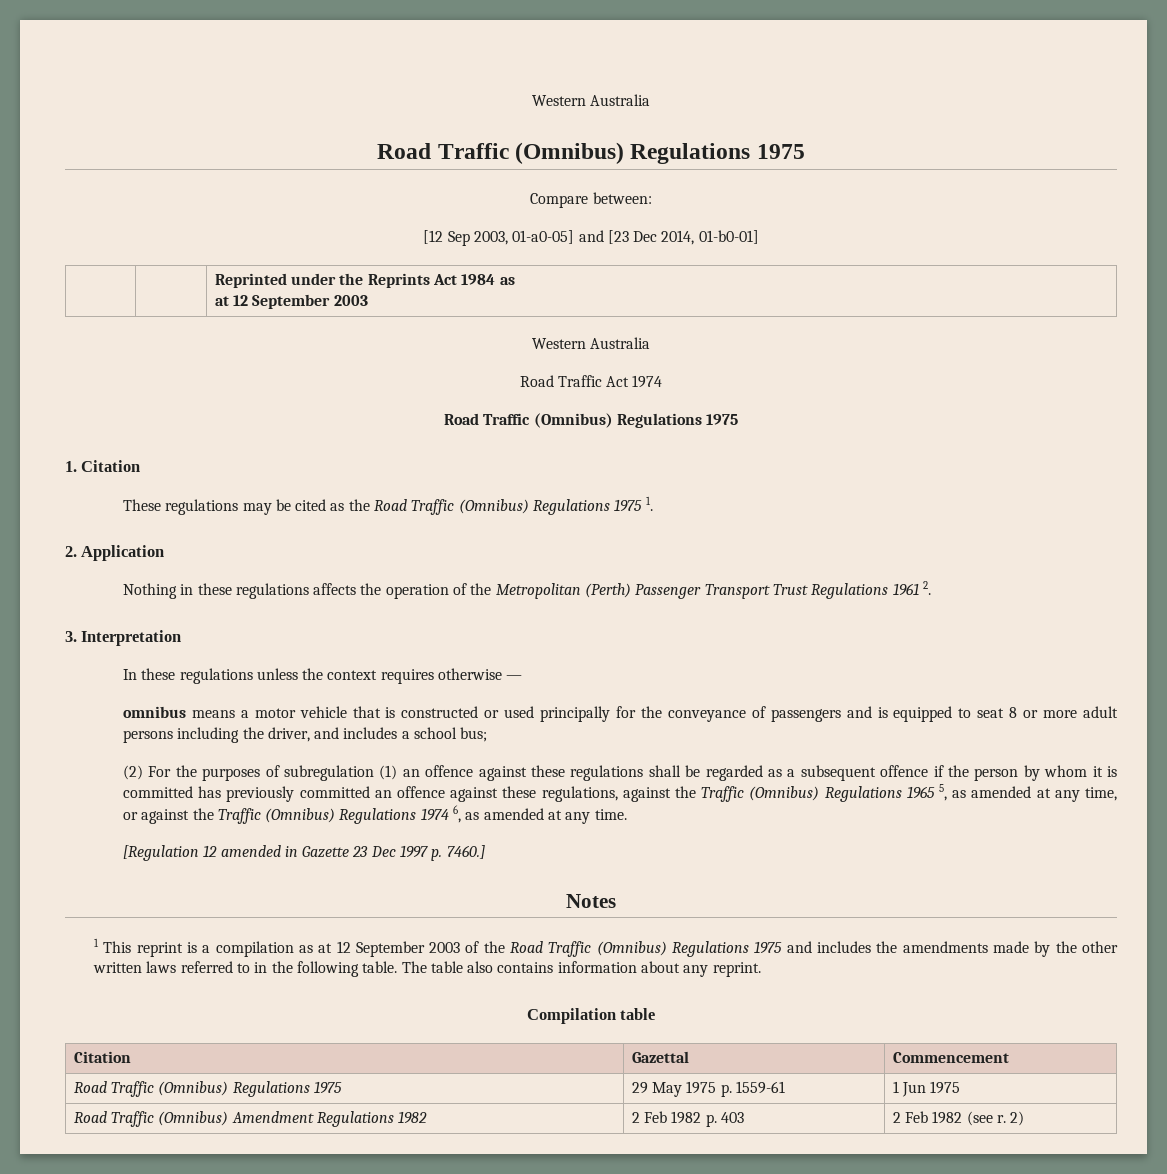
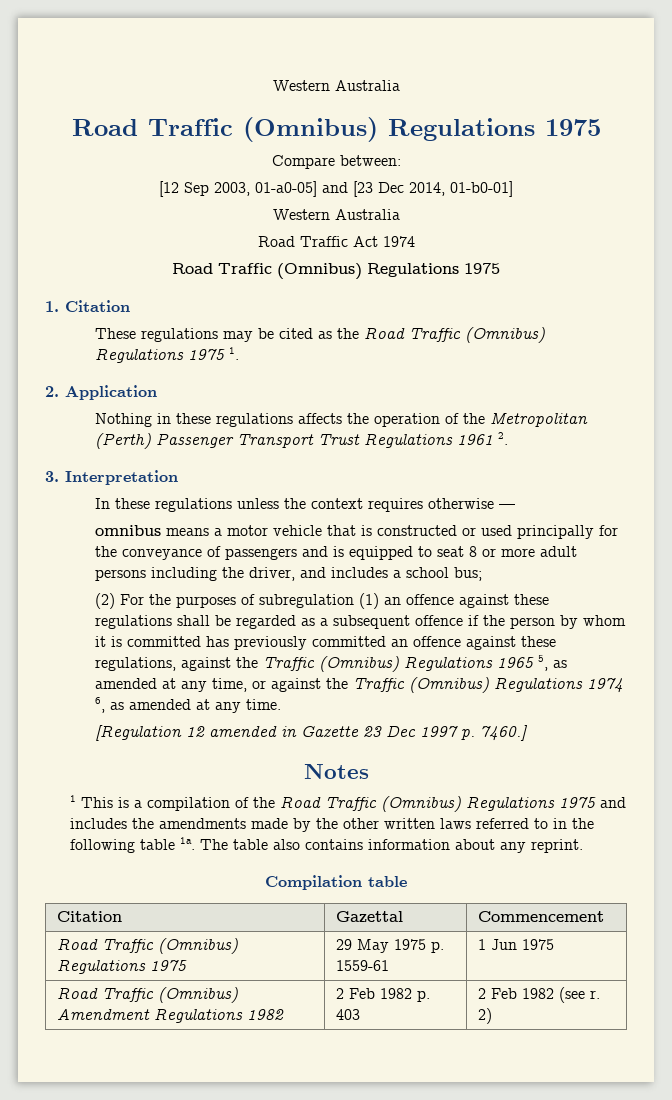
[214,273,515,288] [214,294,368,309] // | | Reprinted under the Reprints Act 1984 as // at 12 September 2003 -> (513, 189) none
[136,942,183,957] reprint -> (113, 802) none
[298,941,461,957] as at 12 September 2003 -> (230, 804) none
[362,961,398,973] table. -> [139,837,195,850] table 1a.

